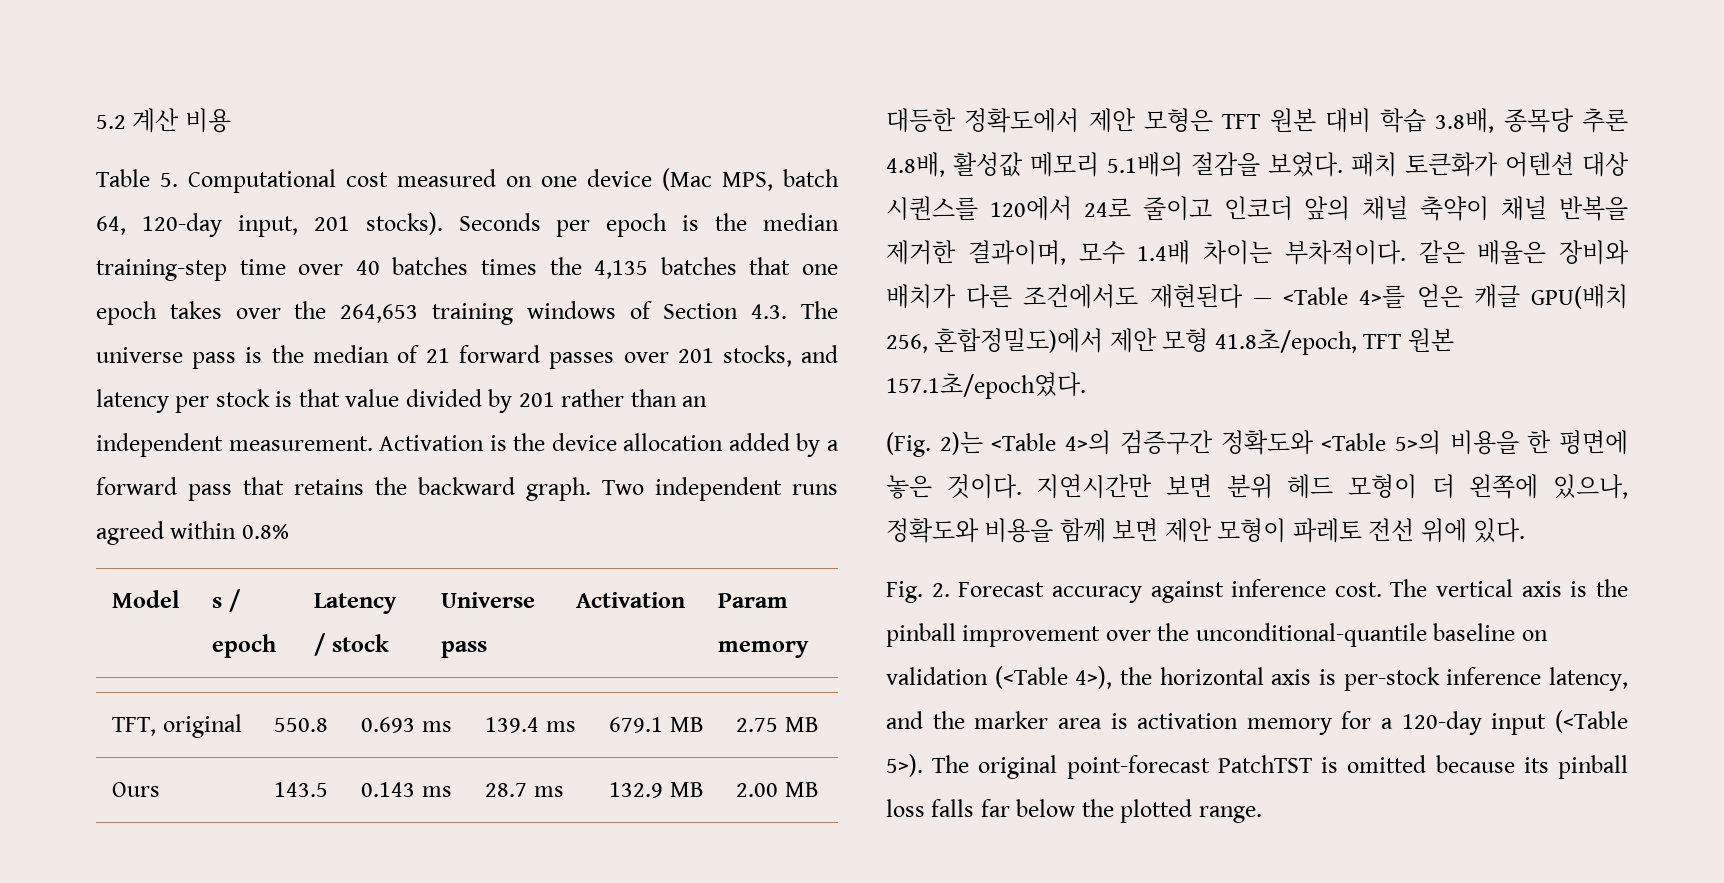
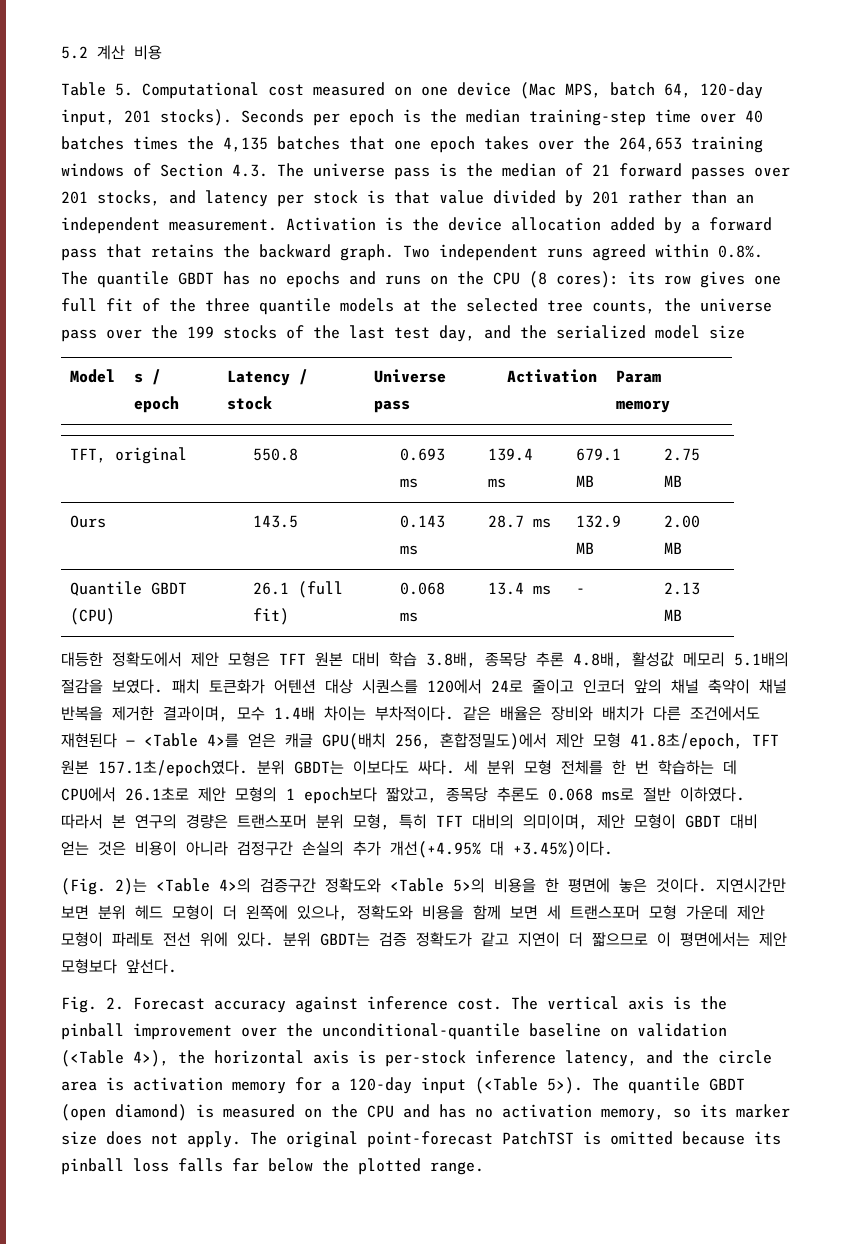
[241,524,289,539] 0.8% -> [718,245,763,258] [61,271,781,288] [61,298,772,315] [61,325,745,342] 0.8%. The quantile GBDT has no epochs and runs on the CPU (8 cores): its row gives one full fit of the three quantile models at the selected tree counts, the universe pass over the 199 stocks of the last test day, and the serialized model size
(819, 789) none -> [70,581,188,596] [70,608,116,625] [253,581,344,598] [253,608,290,625] [400,582,446,595] [400,612,419,622] [488,582,552,595] [576,588,586,594] [664,582,701,595] [664,609,683,621] // Quantile GBDT (CPU) | 26.1 (full fit) | 0.068 ms | 13.4 ms | - | 2.13 MB
(1086, 385) none -> [257,760,737,775] [61,787,745,804] [61,814,758,830] [61,841,613,858] 분위 GBDT는 이보다도 싸다. 세 분위 모형 전체를 한 번 학습하는 데 CPU에서 26.1초로 제안 모형의 1 epoch보다 짧았고, 종목당 추론도 0.068 ms로 절반 이하였다. 따라서 본 연구의 경량은 트랜스포머 분위 모형, 특히 TFT 대비의 의미이며, 제안 모형이 GBDT 대비 얻는 것은 비용이 아니라 검정구간 손실의 추가 개선(+4.95% 대 +3.45%)이다.
(1159, 530) none -> [547,905,728,920] 세 트랜스포머 모형 가운데
(1526, 530) none -> [283,932,787,947] [61,959,177,974] 분위 GBDT는 검증 정확도가 같고 지연이 더 짧으므로 이 평면에서는 제안 모형보다 앞선다.
[974,711,1049,729] marker -> [718,1050,772,1064] circle
(970, 764) none -> [628,1077,745,1094] [61,1104,790,1121] [61,1131,277,1148] quantile GBDT (open diamond) is measured on the CPU and has no activation memory, so its marker size does not apply. The

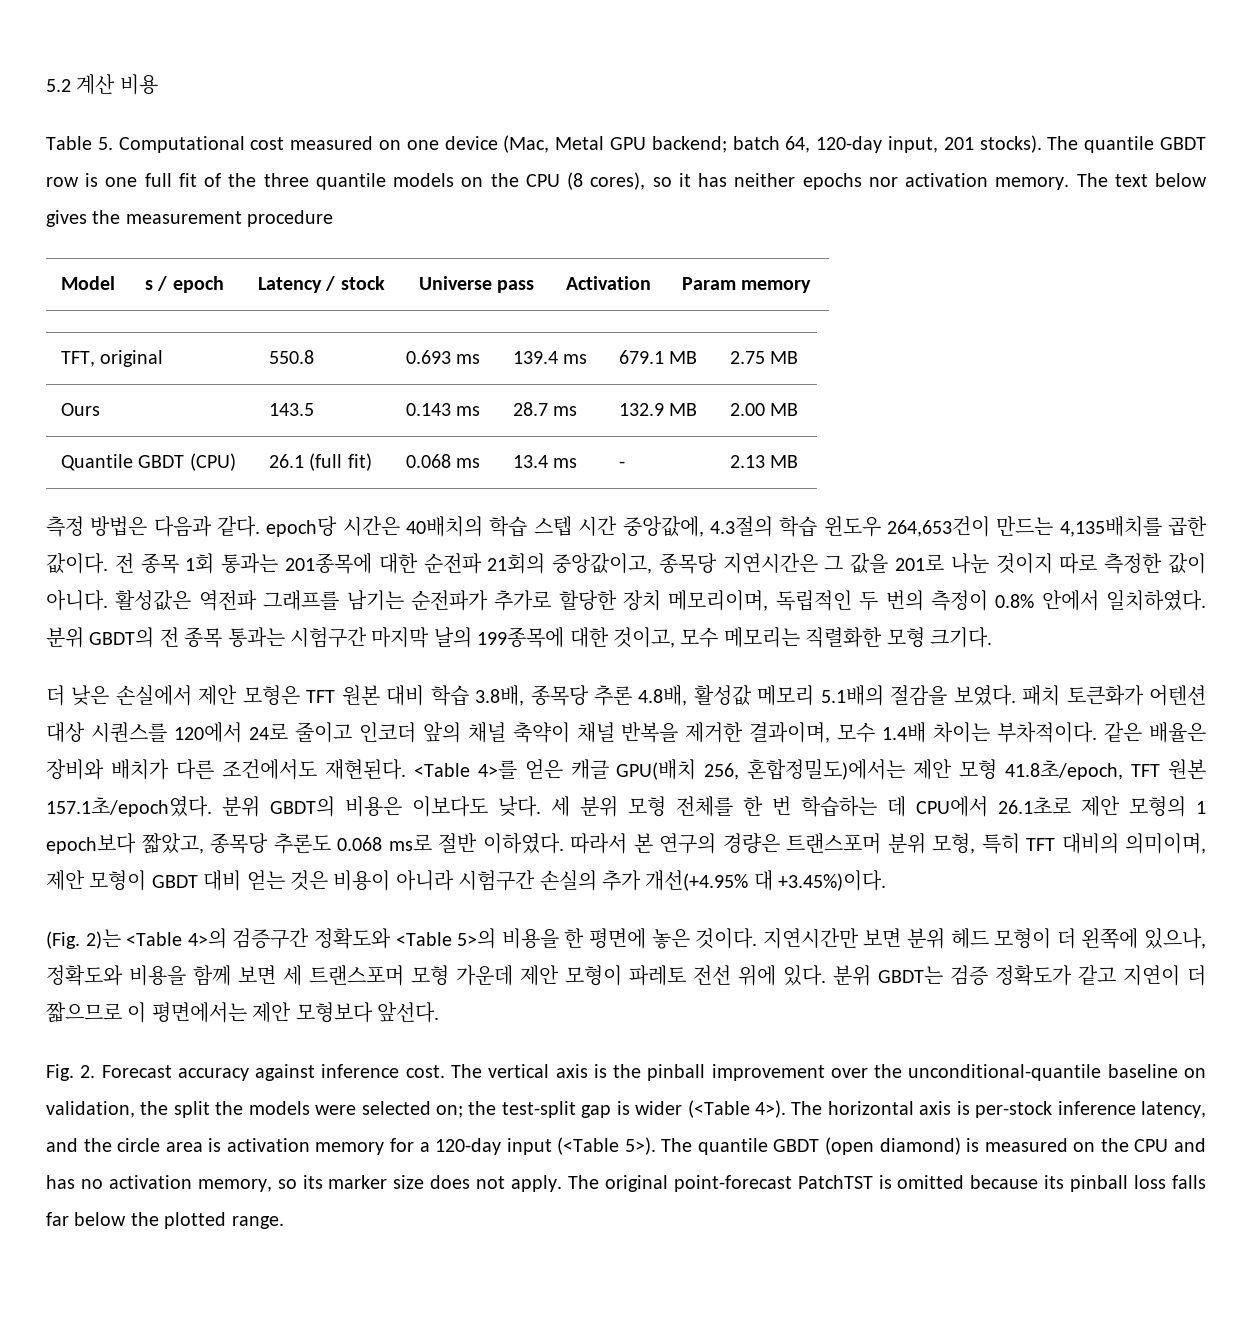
[520,82,601,99] (Mac MPS, -> [503,135,727,153] (Mac, Metal GPU backend;
[241,109,763,126] [61,136,763,153] [61,163,790,180] [61,190,754,207] [61,217,772,234] [61,244,763,261] [61,271,745,288] Seconds per epoch is the median training-step time over 40 batches times the 4,135 batches that one epoch takes over the 264,653 training windows of Section 4.3. The universe pass is the median of 21 forward passes over 201 stocks, and latency per stock is that value divided by 201 rather than an independent measurement. Activation is the device allocation added by a forward pass that retains the backward graph. Two independent runs agreed within 0.8%. The quantile GBDT has no epochs and runs on the CPU (8 cores): its row gives -> [1047,136,1206,153] [46,173,99,187] The quantile GBDT row is
[403,298,772,314] [61,325,745,342] at the selected tree counts, the universe pass over the 199 stocks of the last test day, and the serialized model size -> [461,172,1208,190] [46,210,334,227] on the CPU (8 cores), so it has neither epochs nor activation memory. The text below gives the measurement procedure
[61,652,182,667] 대등한 정확도에서 -> [46,516,1208,537] [46,553,1206,574] [46,590,1206,611] [46,627,992,648] [46,685,192,706] 측정 방법은 다음과 같다. epoch당 시간은 40배치의 학습 스텝 시간 중앙값에, 4.3절의 학습 윈도우 264,653건이 만드는 4,135배치를 곱한 값이다. 전 종목 1회 통과는 201종목에 대한 순전파 21회의 중앙값이고, 종목당 지연시간은 그 값을 201로 나눈 것이지 따로 측정한 값이 아니다. 활성값은 역전파 그래프를 남기는 순전파가 추가로 할당한 장치 메모리이며, 독립적인 두 번의 측정이 0.8% 안에서 일치하였다. 분위 GBDT의 전 종목 통과는 시험구간 마지막 날의 199종목에 대한 것이고, 모수 메모리는 직렬화한 모형 크기다. // 더 낮은 손실에서
[61,733,135,748] 재현된다 — -> [324,759,406,780] 재현된다.
[440,733,547,750] 혼합정밀도)에서 -> [747,759,906,780] 혼합정밀도)에서는
[294,760,455,775] GBDT는 이보다도 싸다. -> [270,796,541,817] GBDT의 비용은 이보다도 낮다.
[237,841,293,856] 검정구간 -> [458,870,536,891] 시험구간
[637,1023,727,1037] [61,1050,205,1067] validation (<Table 4>), the -> [46,1100,823,1118] validation, the split the models were selected on; the test-split gap is wider (<Table 4>). The

